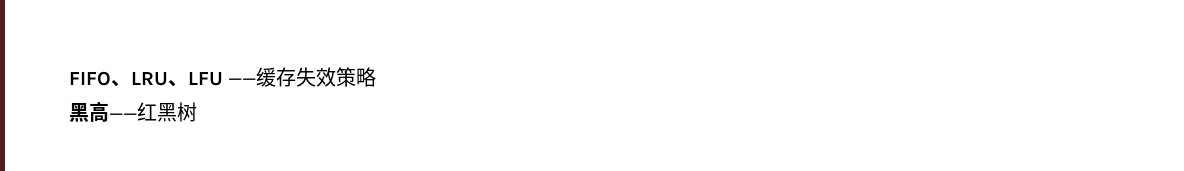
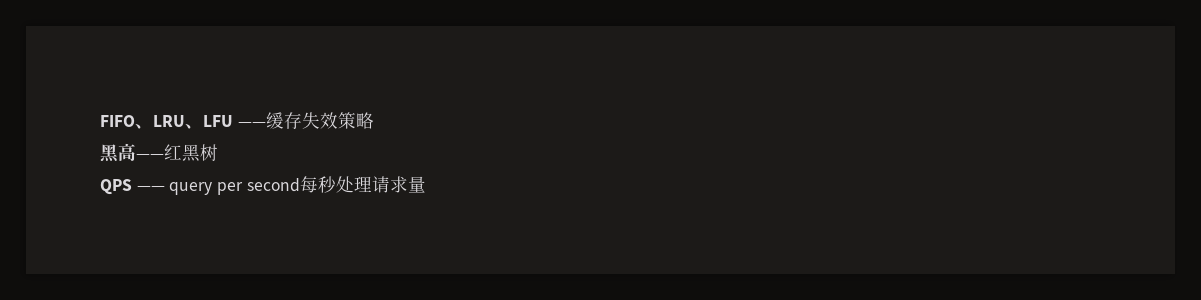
(197, 112) none -> [100,176,426,195] // QPS —— query per second每秒处理请求量

